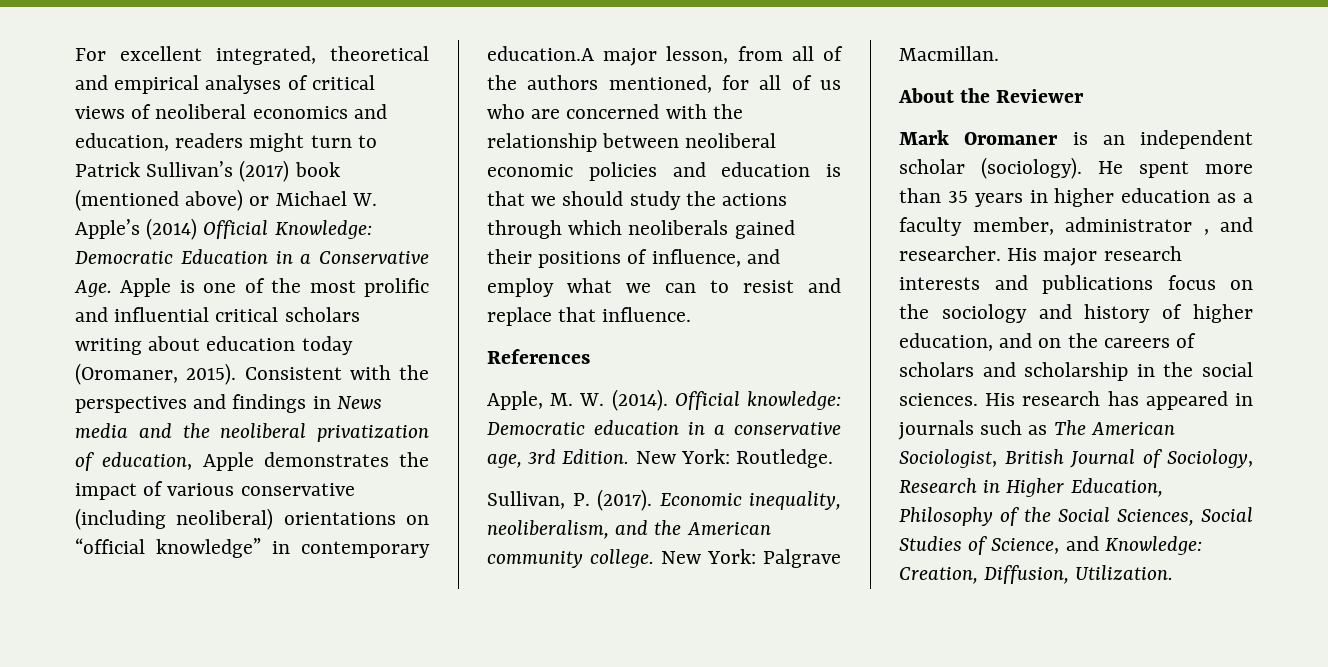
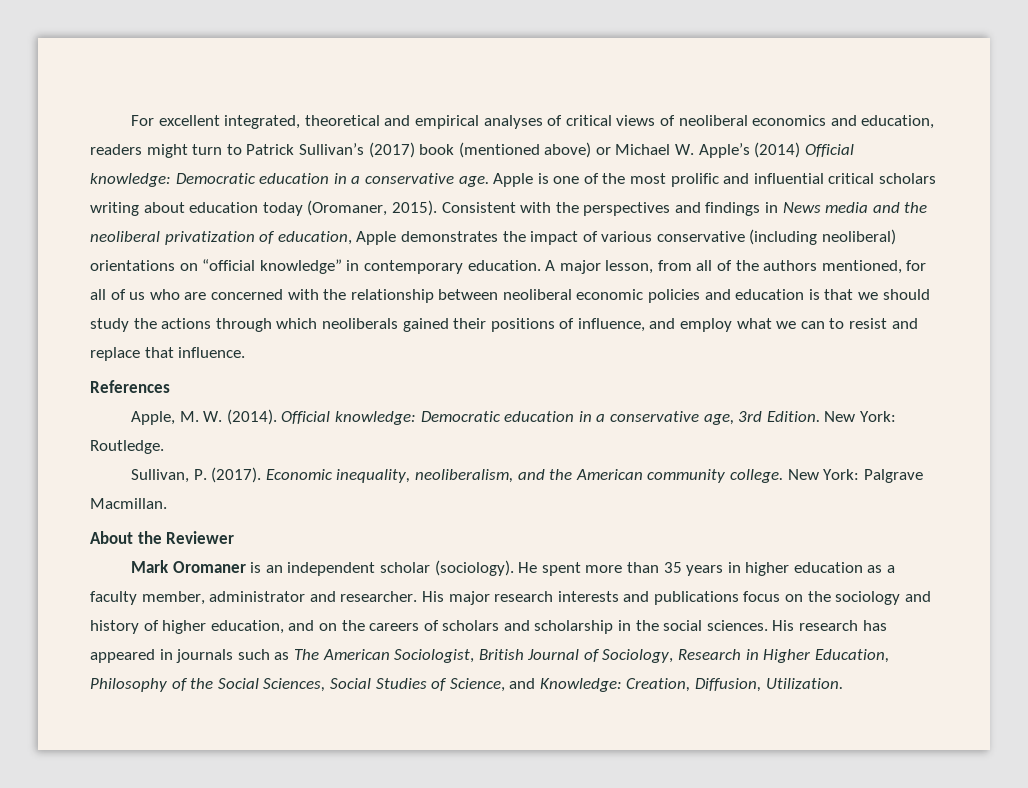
[274,220,372,239] [75,249,429,264] [74,280,112,297] Knowledge: Democratic Education in a Conservative Age. -> [90,173,489,187] knowledge: Democratic education in a conservative age.
[487,46,594,61] education.A -> [467,260,556,271] education. A
[1203,229,1209,235] , -> (306, 596) none

